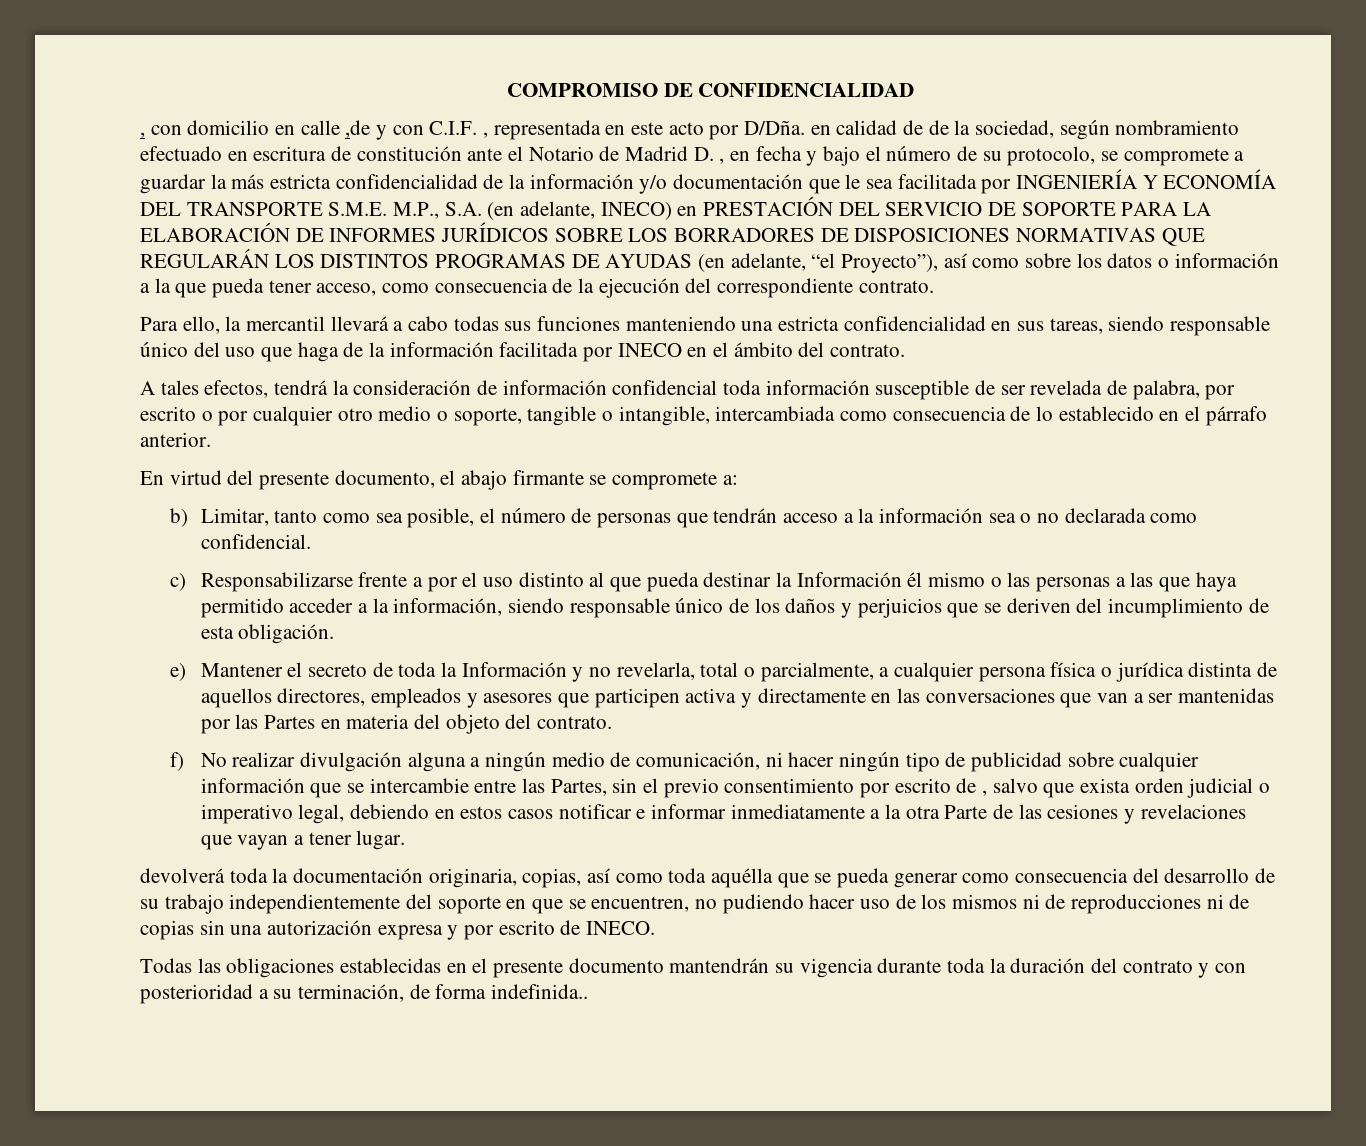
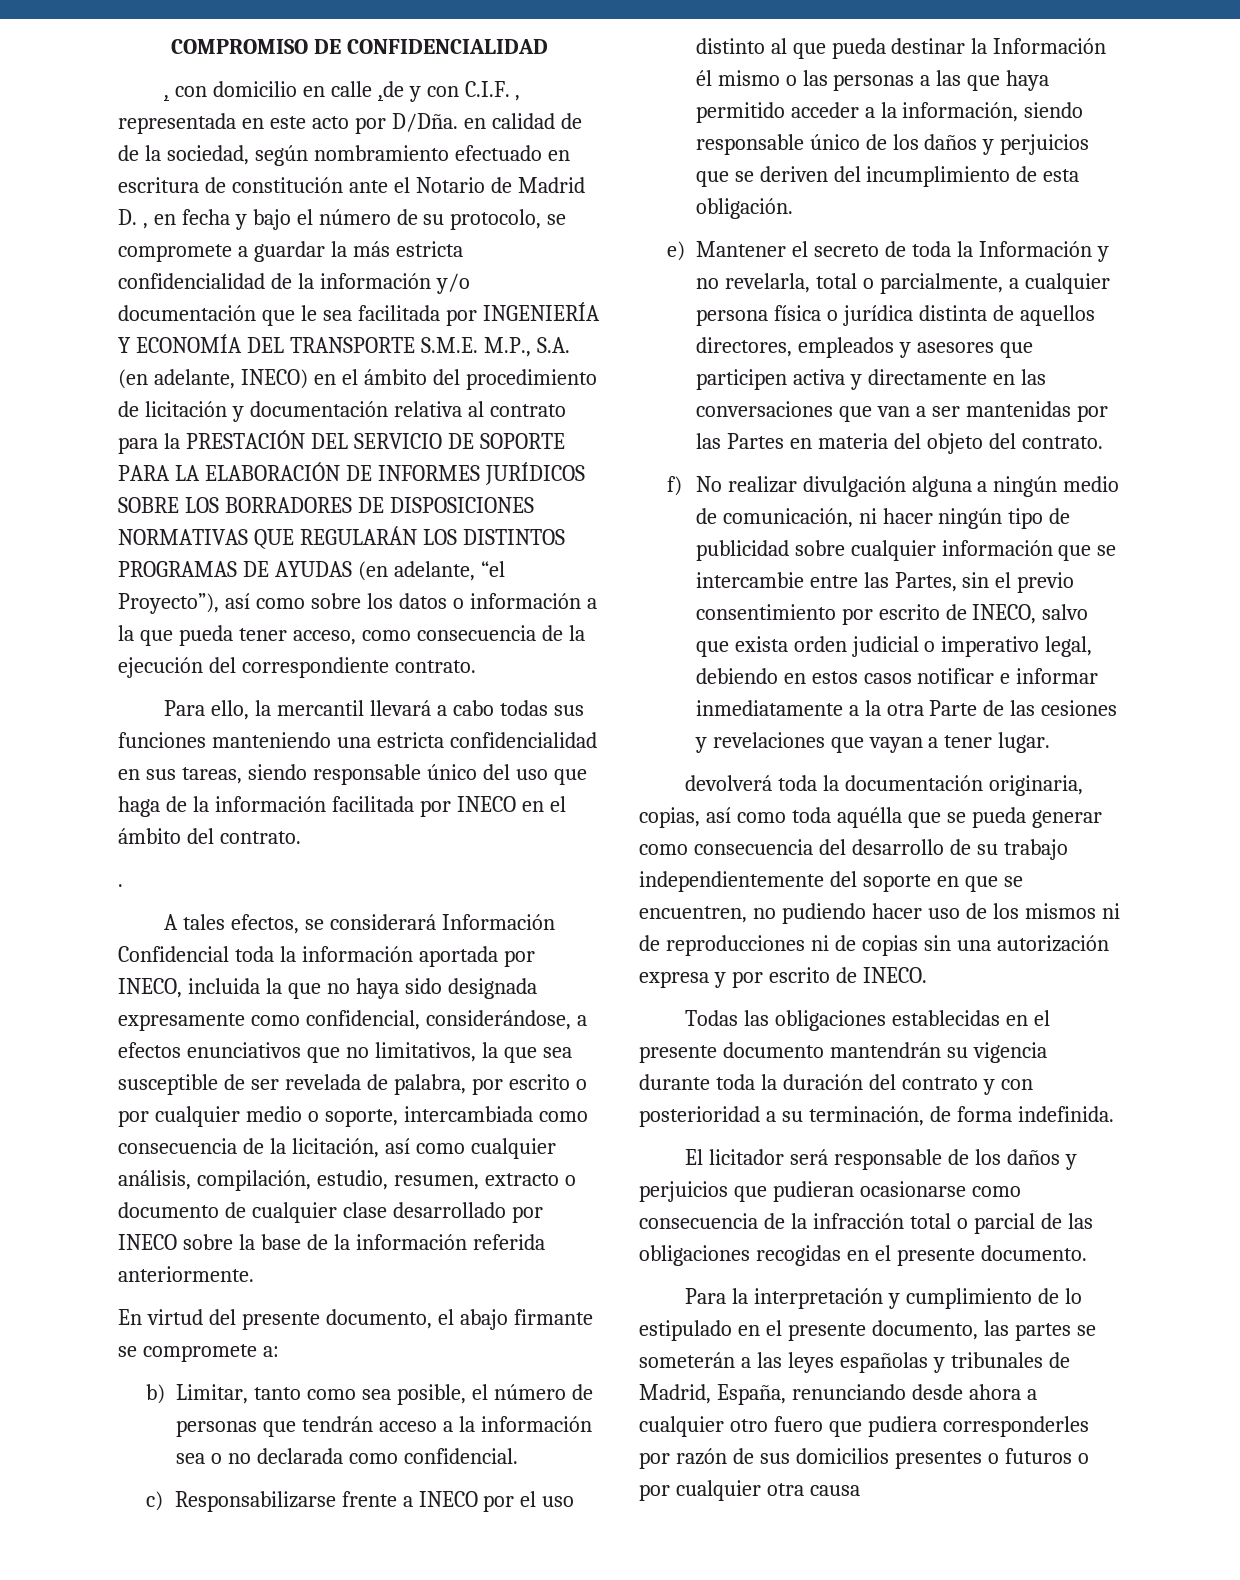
(698, 211) none -> [341,369,597,390] [118,401,566,422] [118,433,180,454] el ámbito del procedimiento de licitación y documentación relativa al contrato para la
(906, 350) none -> [118,884,123,887] // .
[274,380,870,395] tendrá la consideración de información confidencial toda información -> [304,914,555,930] [118,946,535,967] [118,978,537,999] [118,1010,587,1031] [118,1042,572,1063] se considerará Información Confidencial toda la información aportada por INECO, incluida la que no haya sido designada expresamente como confidencial, considerándose, a efectos enunciativos que no limitativos, la que sea
[337,408,373,421] otro -> (240, 1116) none
[527,406,710,426] tangible o intangible, -> (398, 1118) none
[1036,406,1267,426] [140,432,211,447] lo establecido en el párrafo anterior. -> [269,1138,556,1159] [118,1170,576,1191] [118,1202,543,1223] [118,1234,545,1250] [118,1266,254,1282] la licitación, así como cualquier análisis, compilación, estudio, resumen, extracto o documento de cualquier clase desarrollado por INECO sobre la base de la información referida anteriormente.
(423, 582) none -> [418,1491,478,1507] INECO
[981,790,987,796] , -> [972,604,1037,624] INECO,
[491,984,589,999] indefinida.. -> [1017,1106,1114,1122] [685,1149,1077,1170] [639,1181,1021,1202] [639,1213,1093,1234] [639,1245,1087,1266] [685,1288,1082,1309] [639,1320,1096,1341] [639,1352,1070,1373] [639,1384,1037,1405] [639,1416,1089,1437] [639,1448,1089,1469] [639,1480,860,1501] indefinida. // El licitador será responsable de los daños y perjuicios que pudieran ocasionarse como consecuencia de la infracción total o parcial de las obligaciones recogidas en el presente documento. // Para la interpretación y cumplimiento de lo estipulado en el presente documento, las partes se someterán a las leyes españolas y tribunales de Madrid, España, renunciando desde ahora a cualquier otro fuero que pudiera corresponderles por razón de sus domicilios presentes o futuros o por cualquier otra causa

